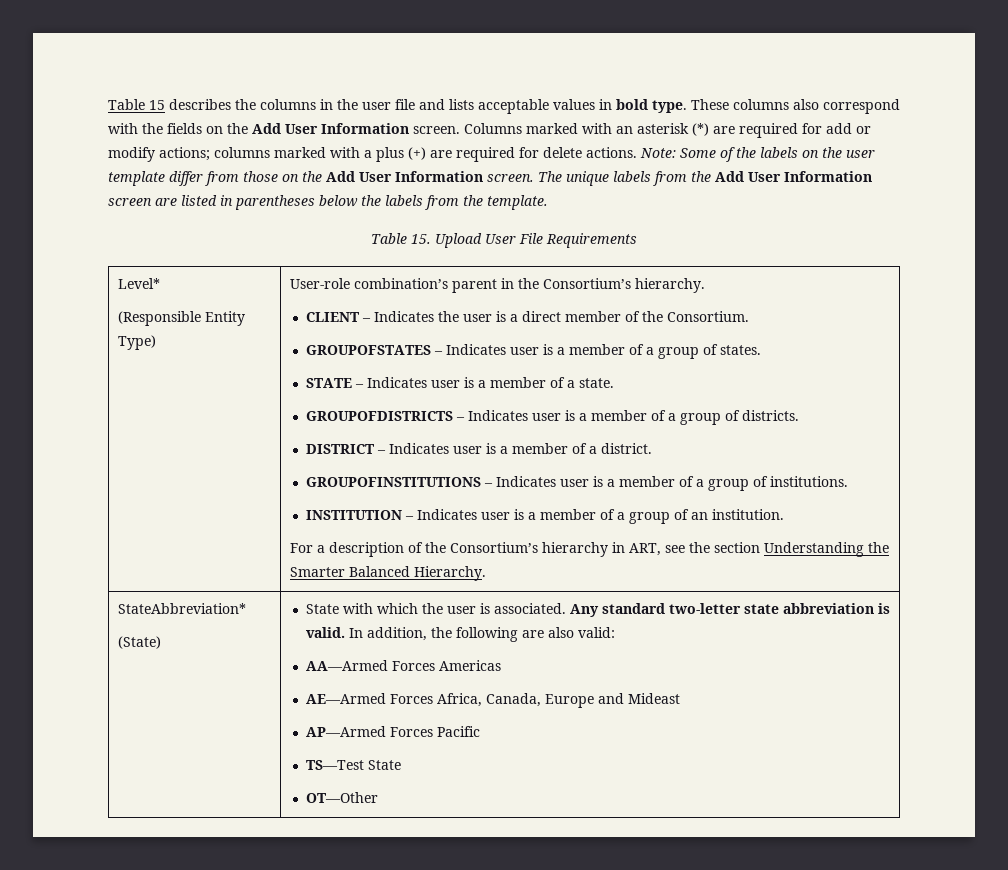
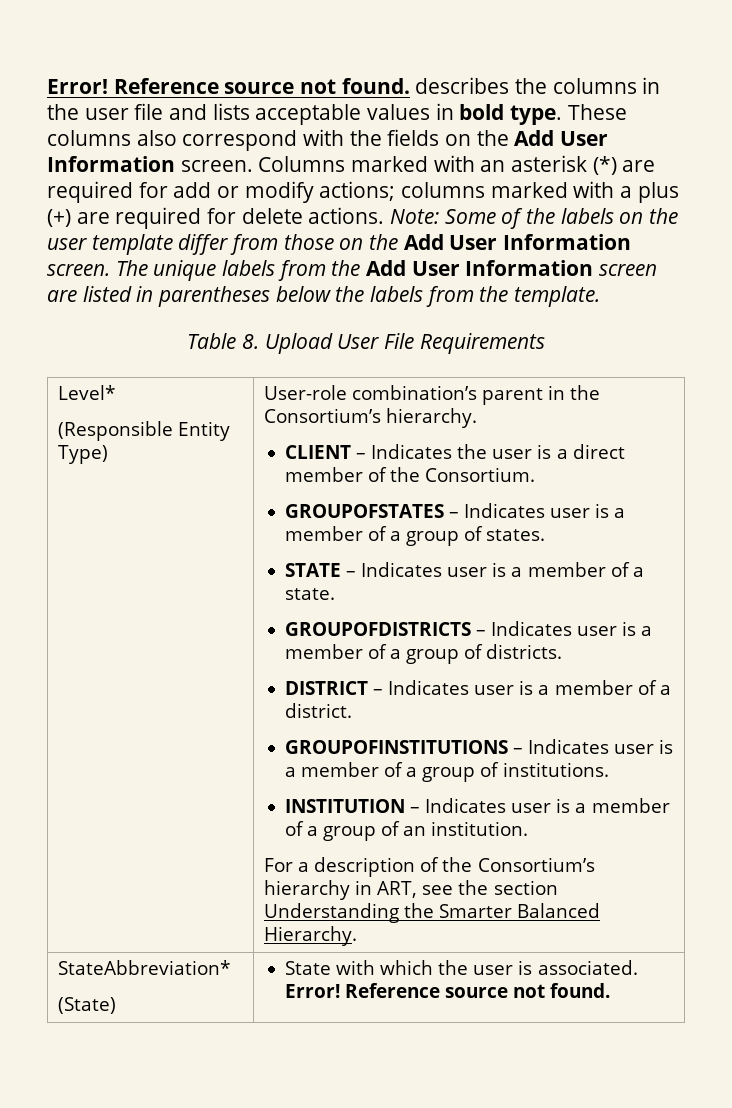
[108,99,165,110] Table 15 -> [47,78,410,94] Error! Reference source not found.
[411,234,431,244] 15. -> [241,334,259,349] 8.
[569,603,890,617] [305,627,615,642] [305,660,501,671] [305,693,680,708] [305,726,480,737] [305,760,401,770] [305,792,378,803] Any standard two-letter state abbreviation is valid. In addition, the following are also valid: // AA—Armed Forces Americas // AE—Armed Forces Africa, Canada, Europe and Mideast // AP—Armed Forces Pacific // TS—Test State // OT—Other -> [284,983,611,998] Error! Reference source not found.

